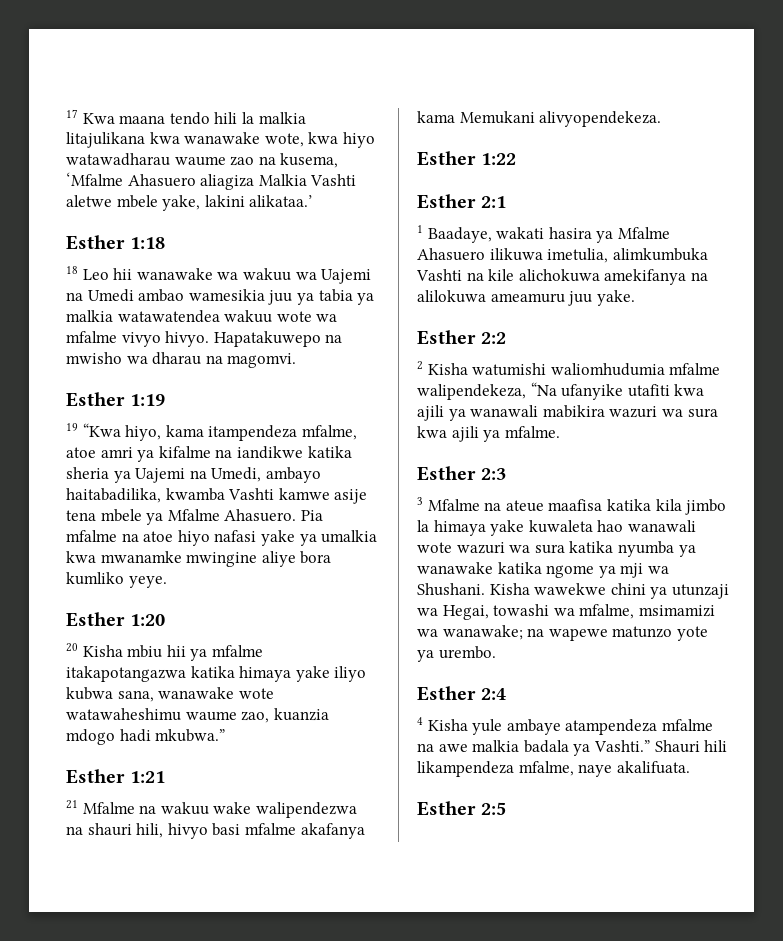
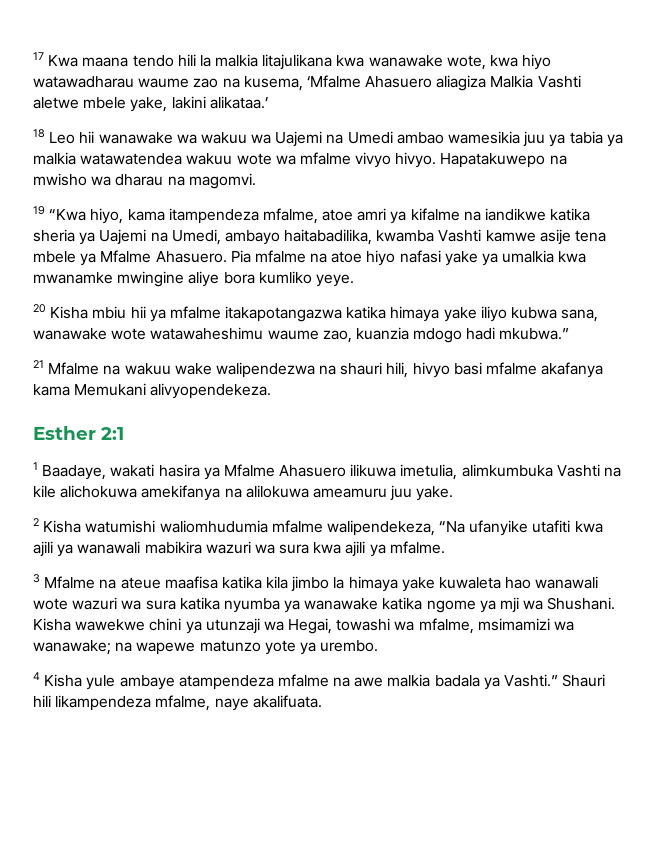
[66,235,166,250] // Esther 1:18 -> (268, 102) none
[66,392,166,407] // Esther 1:19 -> (256, 181) none
[66,612,166,627] // Esther 1:20 -> (354, 280) none
[66,769,166,784] // Esther 1:21 -> (570, 334) none
[417,151,517,166] // Esther 1:22 -> (272, 391) none
[417,330,507,345] // Esther 2:2 -> (454, 493) none
[417,466,507,481] // Esther 2:3 -> (445, 547) none
[417,686,507,701] // Esther 2:4 -> (379, 646) none
[417,801,507,816] // Esther 2:5 -> (322, 701) none

